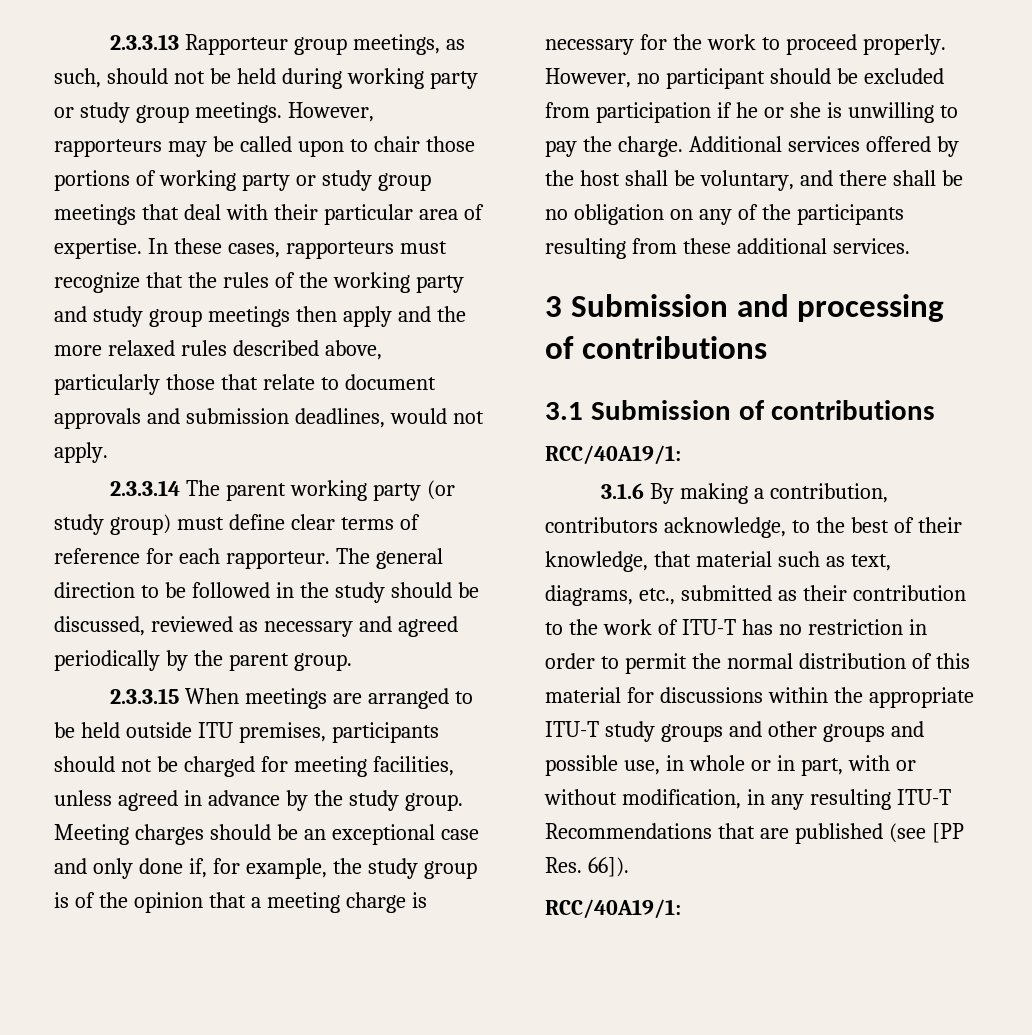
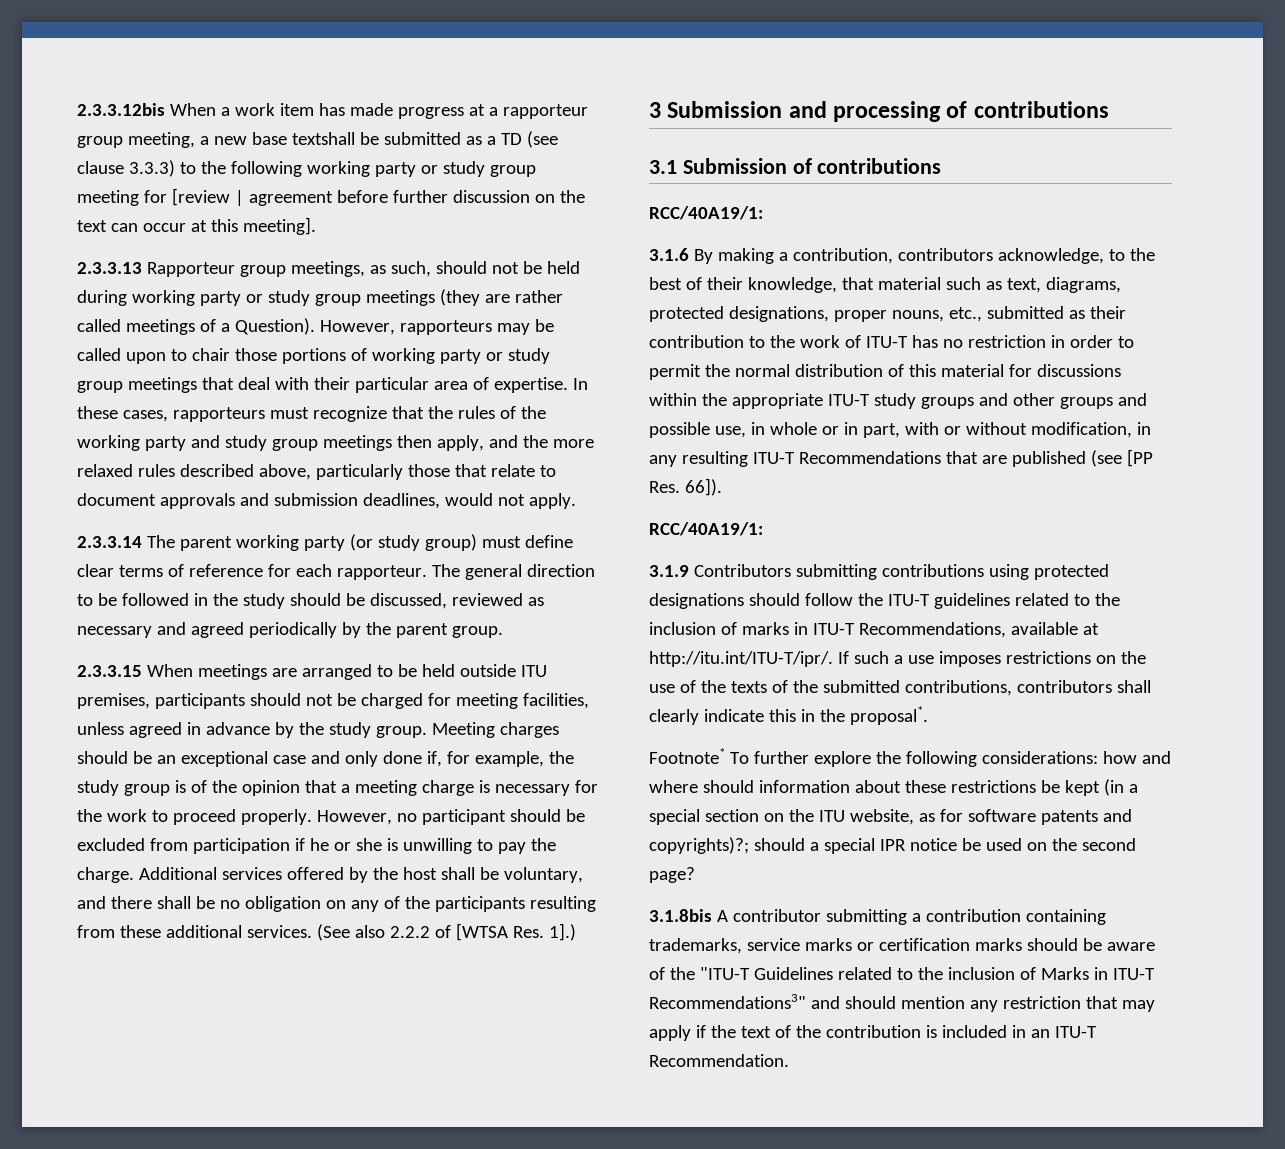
(110, 42) none -> [77,103,588,119] [77,131,558,148] [77,160,536,177] [77,188,585,206] [77,217,316,235] 2.3.3.12bis When a work item has made progress at a rapporteur group meeting, a new base textshall be submitted as a TD (see clause 3.3.3) to the following working party or study group meeting for [review | agreement before further discussion on the text can occur at this meeting]. //
[194,102,282,123] meetings. -> [365,289,563,306] [77,318,315,335] meetings (they are rather called meetings of a Question).
[342,306,392,327] apply -> [436,435,484,451] apply,
(910, 246) none -> [316,923,576,941] (See also 2.2.2 of [WTSA Res. 1].)
(633, 595) none -> [649,306,944,322] protected designations, proper nouns,
(681, 909) none -> [649,564,1109,580] [649,593,1120,609] [649,622,1099,638] [649,651,1146,667] [649,680,1151,696] [649,706,928,725] [649,748,1171,767] [649,779,1138,796] [649,809,1132,825] [649,837,1136,854] [649,867,695,883] [649,909,1106,925] [649,938,1155,954] [649,967,1155,980] [649,994,1155,1012] [649,1025,1097,1041] [649,1054,789,1067] // 3.1.9 Contributors submitting contributions using protected designations should follow the ITU-T guidelines related to the inclusion of marks in ITU-T Recommendations, available at http://itu.int/ITU-T/ipr/. If such a use imposes restrictions on the use of the texts of the submitted contributions, contributors shall clearly indicate this in the proposal*. // Footnote* To further explore the following considerations: how and where should information about these restrictions be kept (in a special section on the ITU website, as for software patents and copyrights)?; should a special IPR notice be used on the second page? // 3.1.8bis A contributor submitting a contribution containing trademarks, service marks or certification marks should be aware of the "ITU-T Guidelines related to the inclusion of Marks in ITU-T Recommendations3" and should mention any restriction that may apply if the text of the contribution is included in an ITU-T Recommendation.

